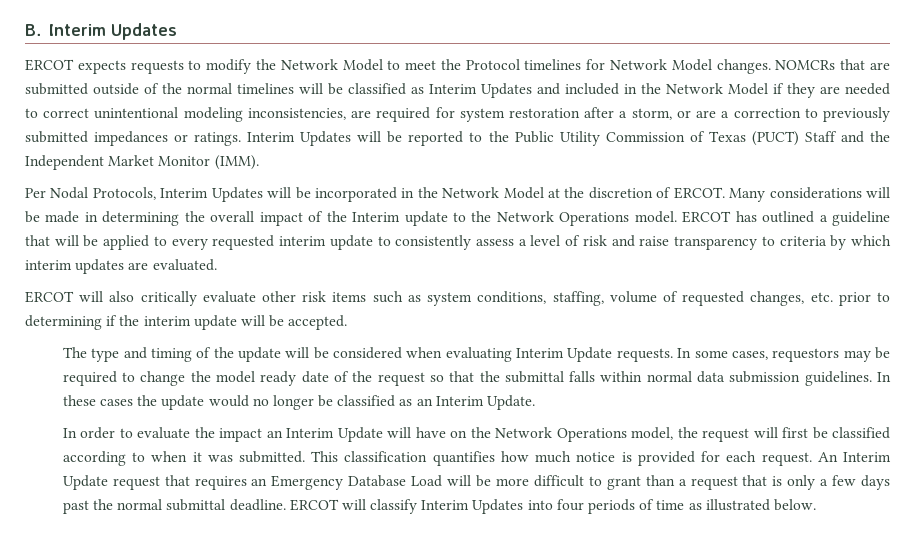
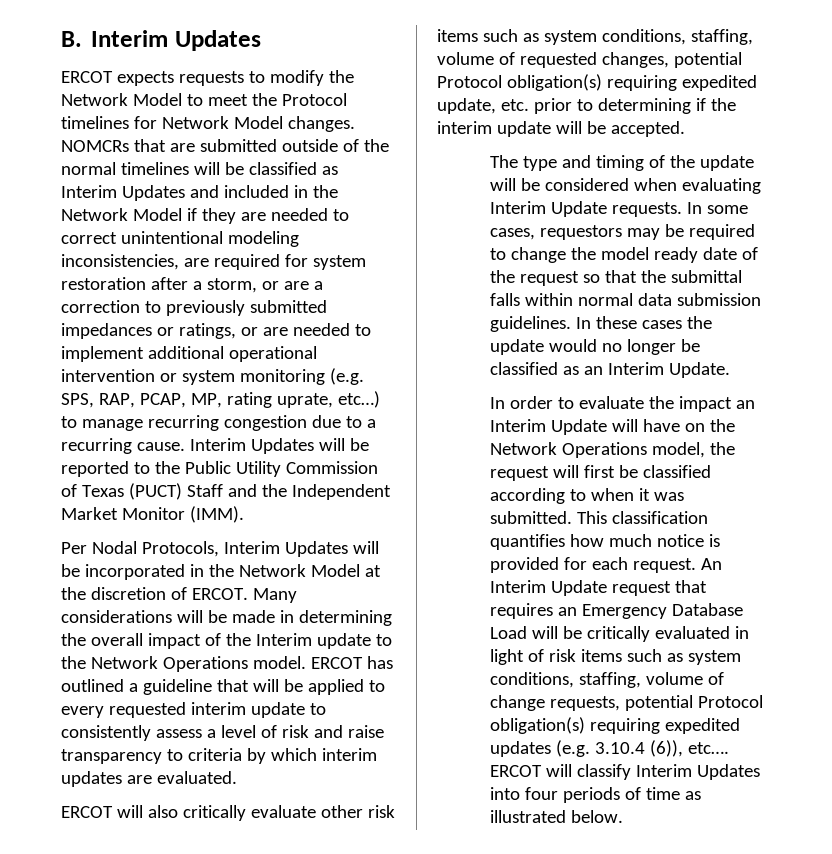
[194,132,242,146] ratings. -> [178,323,371,339] [61,346,317,362] [61,368,364,385] [61,391,380,408] [61,415,376,431] [61,438,185,454] ratings, or are needed to implement additional operational intervention or system monitoring (e.g. SPS, RAP, PCAP, MP, rating uprate, etc…) to manage recurring congestion due to a recurring cause.
(805, 298) none -> [673,52,742,68] [437,74,757,91] [437,98,496,114] potential Protocol obligation(s) requiring expedited update,
[495,475,891,490] [62,499,286,514] more difficult to grant than a request that is only a few days past the normal submittal deadline. -> [587,626,750,642] [490,649,742,665] [490,672,725,688] [490,695,764,711] [490,717,741,734] [490,740,730,757] critically evaluated in light of risk items such as system conditions, staffing, volume of change requests, potential Protocol obligation(s) requiring expedited updates (e.g. 3.10.4 (6)), etc….

